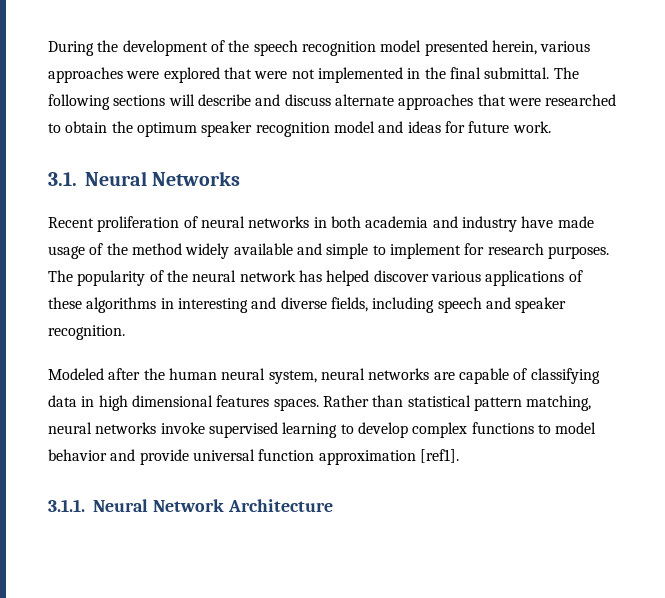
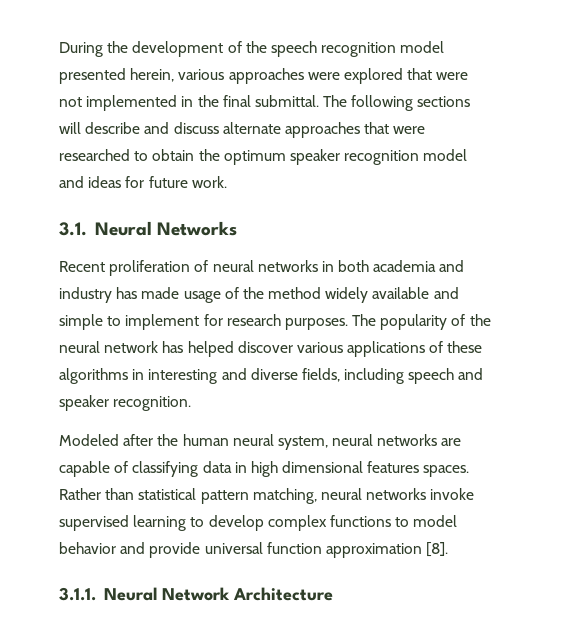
[521,216,554,228] have -> [116,287,138,299] has
[419,449,459,463] [ref1]. -> [426,542,449,557] [8].

